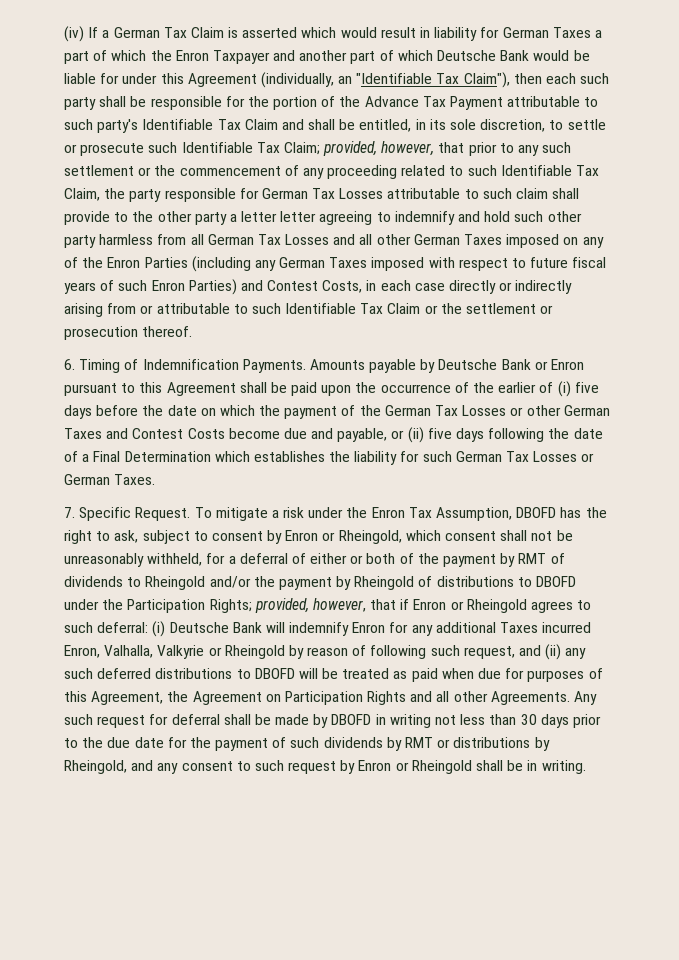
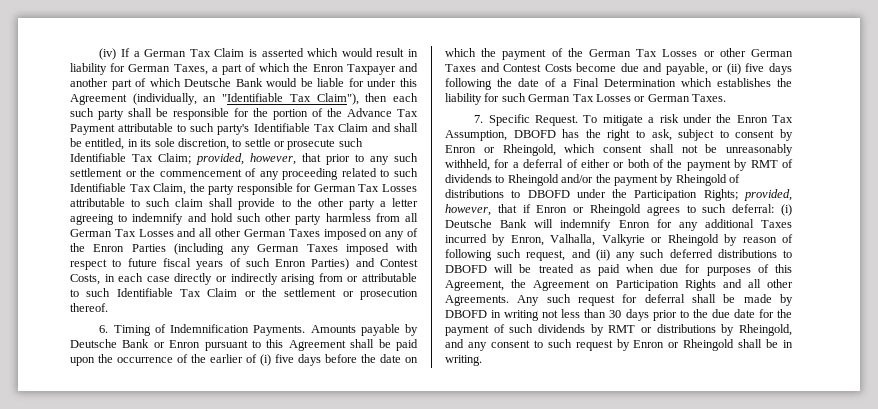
[552,27,591,38] Taxes -> [173,64,208,75] Taxes,
[280,211,317,222] letter -> (418, 202) none
(592, 627) none -> [492,234,506,246] by

